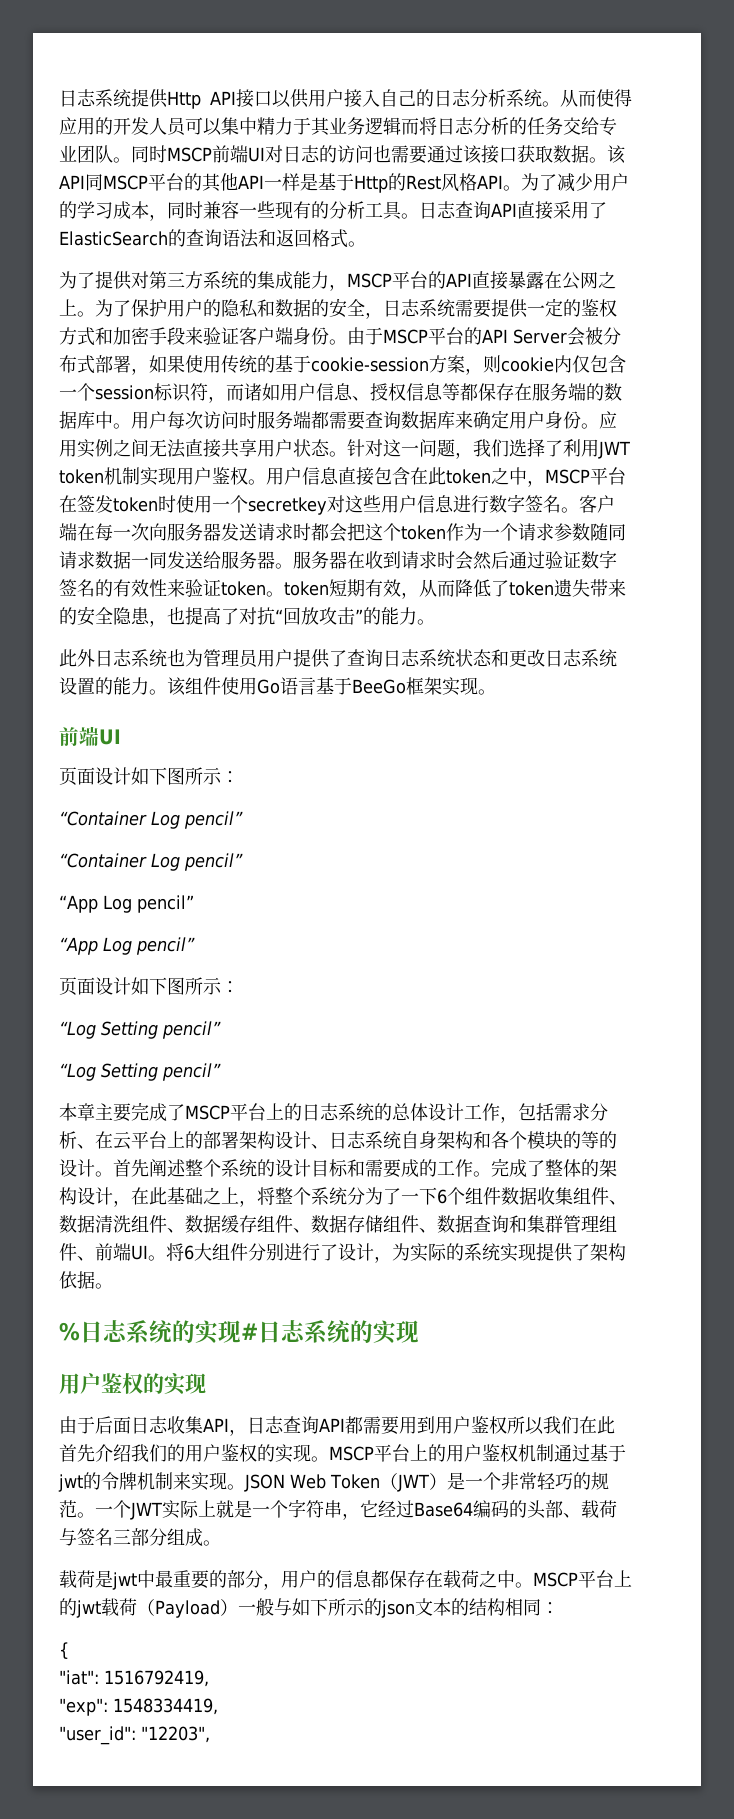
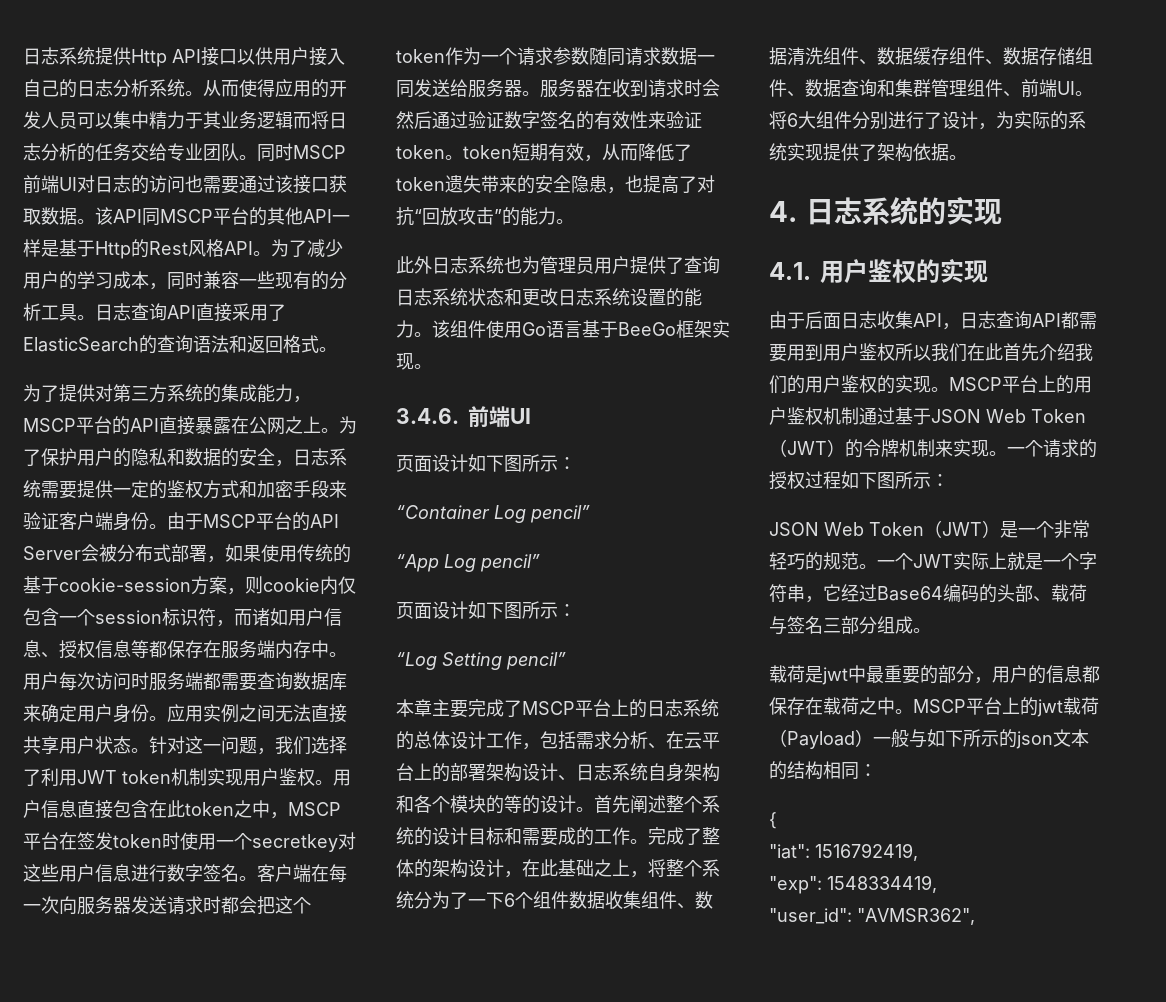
[586,383,622,401] [59,411,95,429] 的数据库 -> [275,640,311,659] 内存
(496, 692) none -> [396,408,459,424] 3.4.6.
[59,853,243,871] [59,895,194,913] // “Container Log pencil” // “App Log pencil” -> (590, 514) none
[59,1063,221,1081] // “Log Setting pencil” -> (566, 661) none
[59,1320,258,1344] %日志系统的实现# -> [769,201,797,222] 4.
(419, 1331) none -> [769,262,811,280] 4.1.
[58,1474,83,1492] jwt -> [931,409,1086,423] [769,439,845,457] JSON Web Token（JWT）
(245, 1487) none -> [1007,439,1097,458] [769,471,949,490] 一个请求的授权过程如下图所示： //
[141,1726,210,1743] "12203", -> [857,908,975,925] "AVMSR362",

